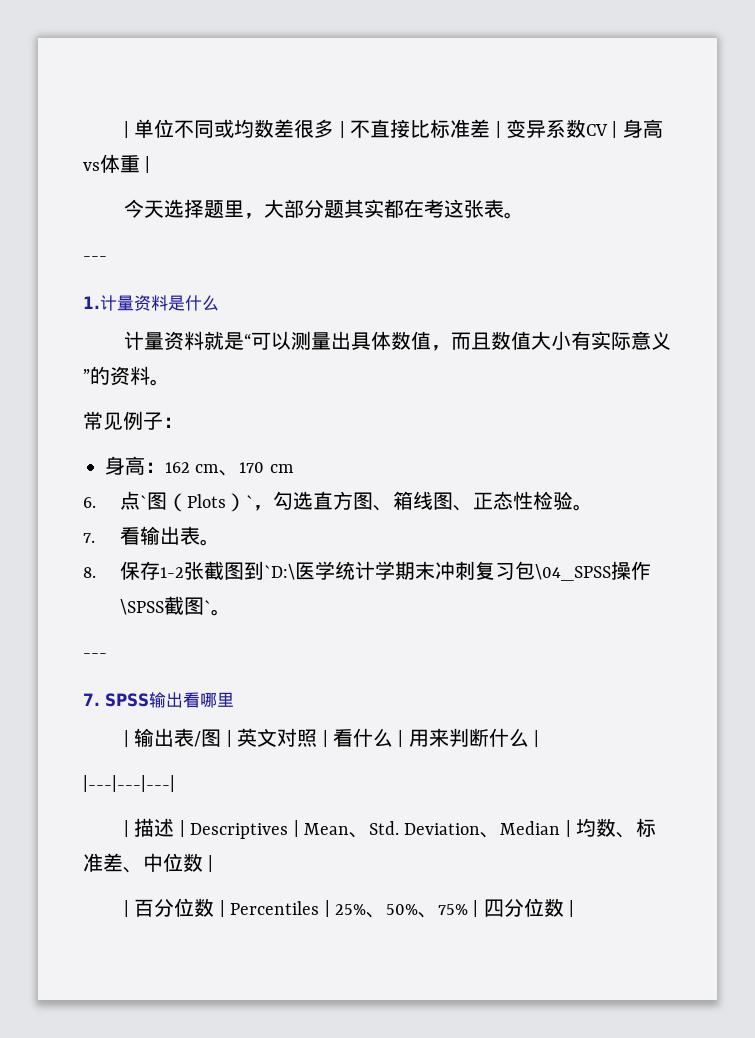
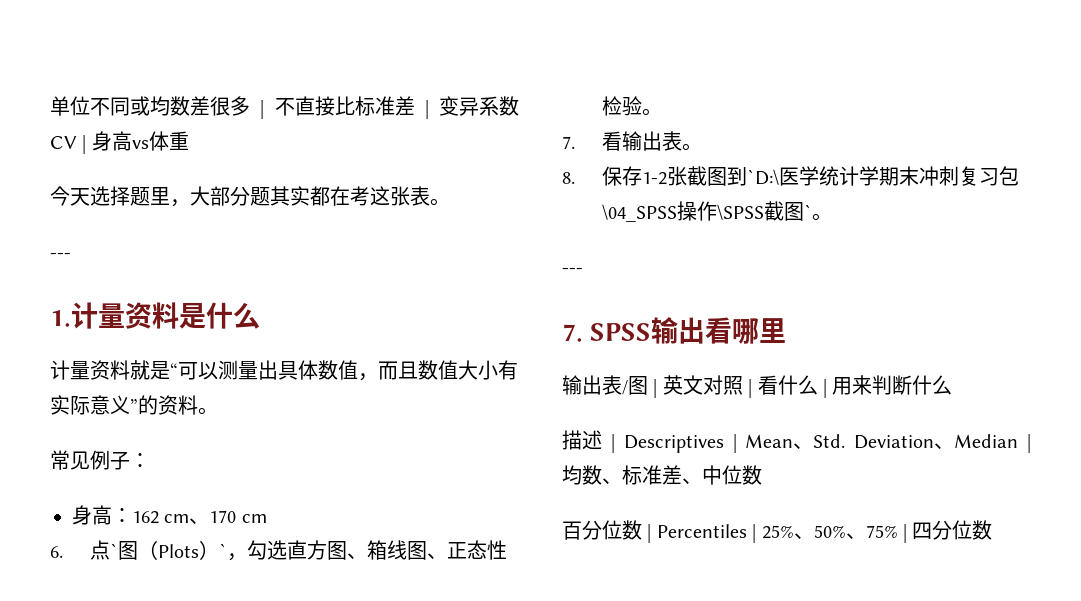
[124,121,130,138] | -> (50, 106) none
[145,156,151,173] | -> (189, 140) none
[124,730,130,747] | -> (787, 330) none
[534,730,540,747] [83,775,175,792] [124,820,130,837] | // |---|---|---| // | -> (953, 385) //
[208,855,214,872] [124,900,130,917] | // | -> (762, 475) //
[569,900,575,917] | -> (993, 530) none

